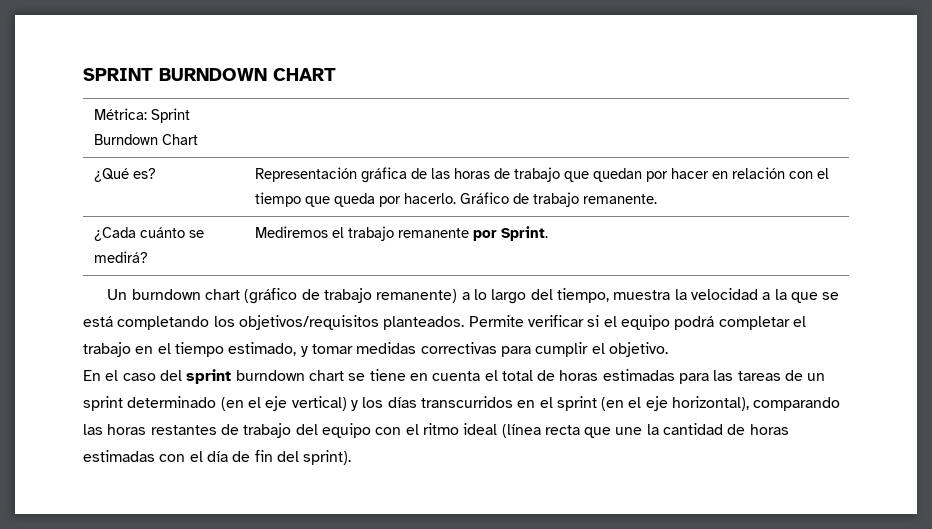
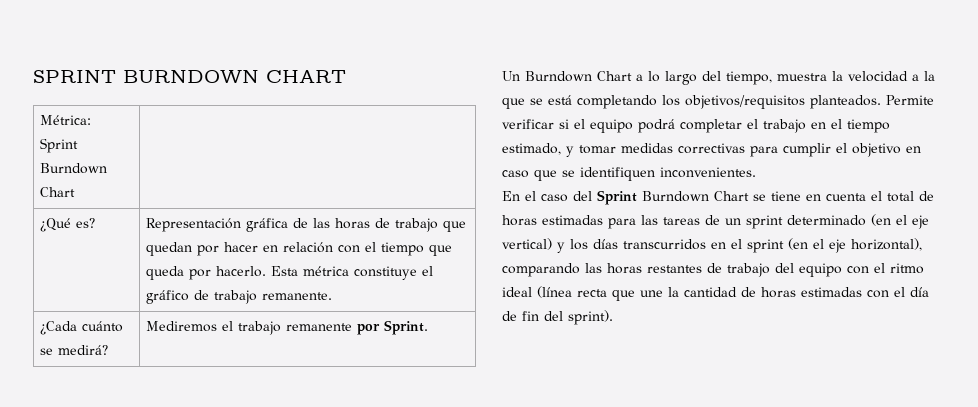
[460,192,510,204] Gráfico -> [271,266,434,280] [146,290,190,304] Esta métrica constituye el gráfico
[131,288,458,304] burndown chart (gráfico de trabajo remanente) -> [525,71,632,82] Burndown Chart
[608,342,668,357] objetivo. -> [852,143,921,157] [502,167,756,181] objetivo en caso que se identifiquen inconvenientes.
[186,369,344,384] sprint burndown chart -> [597,190,749,205] Sprint Burndown Chart

